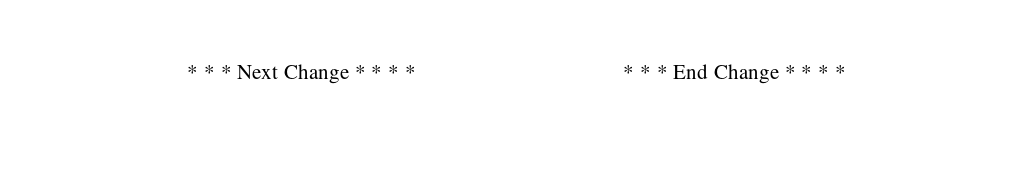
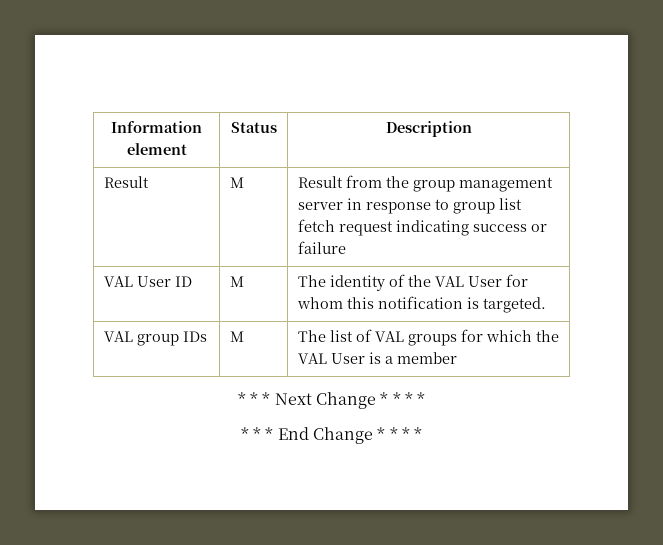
(187, 72) none -> [111,121,202,133] [126,143,187,155] [230,122,277,133] [385,121,472,137] [103,176,149,188] [229,177,244,188] [297,175,553,192] [297,198,522,214] [297,219,547,236] [297,241,346,254] [103,276,192,287] [229,276,244,287] [297,274,528,291] [296,296,546,313] [103,331,207,346] [229,331,244,342] [297,329,559,346] [297,352,457,364] Information element | Status | Description // Result | M | Result from the group management server in response to group list fetch request indicating success or failure // VAL User ID | M | The identity of the VAL User for whom this notification is targeted. // VAL group IDs | M | The list of VAL groups for which the VAL User is a member //

